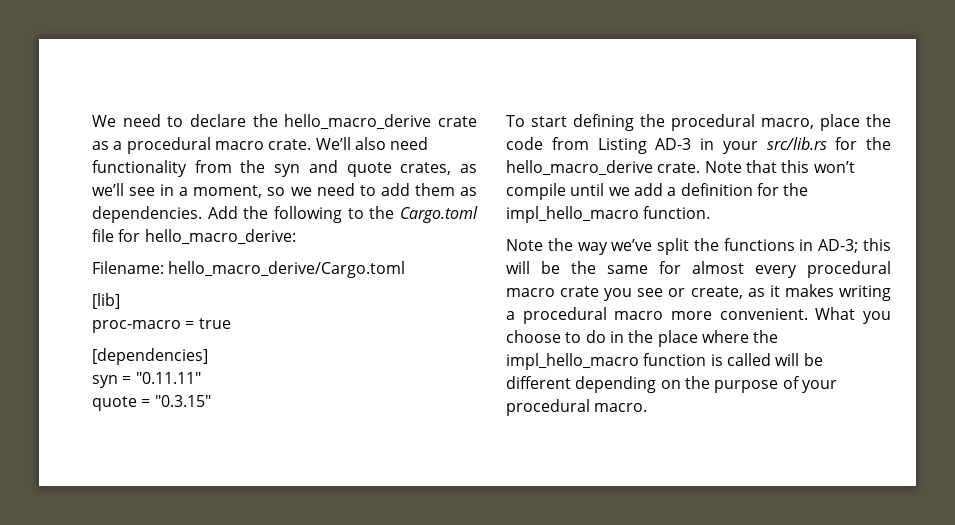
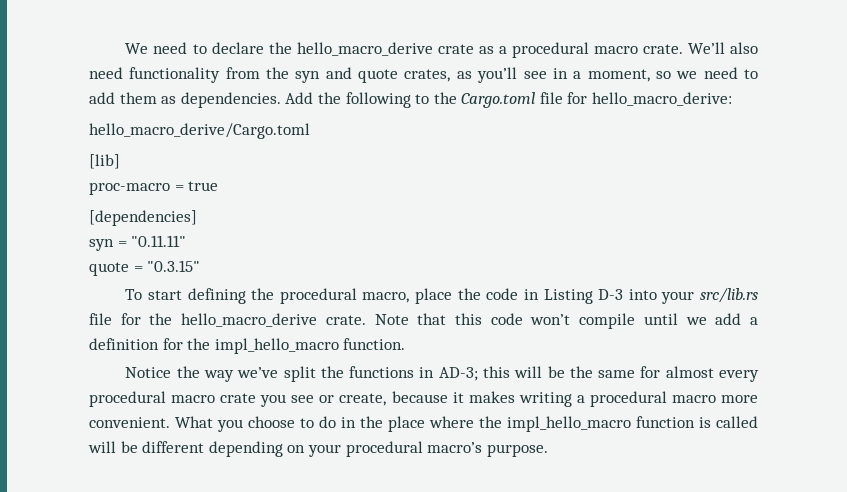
[92,183,124,196] we’ll -> [477,67,518,83] you’ll
[92,261,164,274] Filename: -> (733, 99) none
[551,137,714,154] from Listing AD-3 in -> [523,289,657,304] in Listing D-3 into
(827, 143) none -> [89,313,112,325] file
(810, 166) none -> [490,313,523,325] code
[506,239,543,251] Note -> [125,367,172,378] Notice
[747,288,765,297] as -> [391,391,448,403] because
[684,376,837,393] [506,399,648,416] the purpose of your procedural macro. -> [307,441,548,457] your procedural macro’s purpose.

